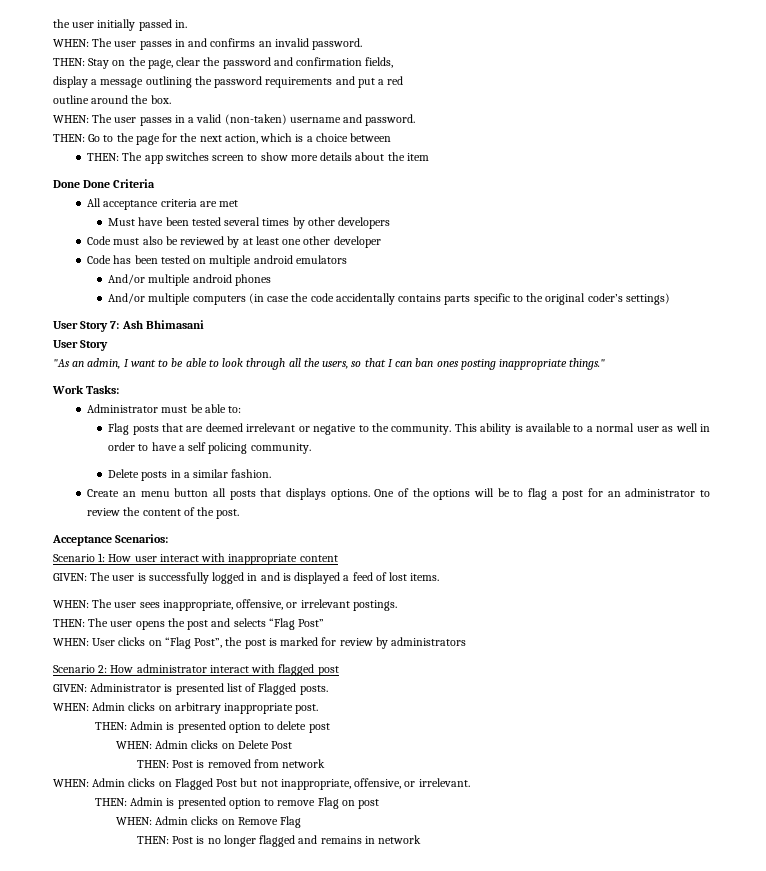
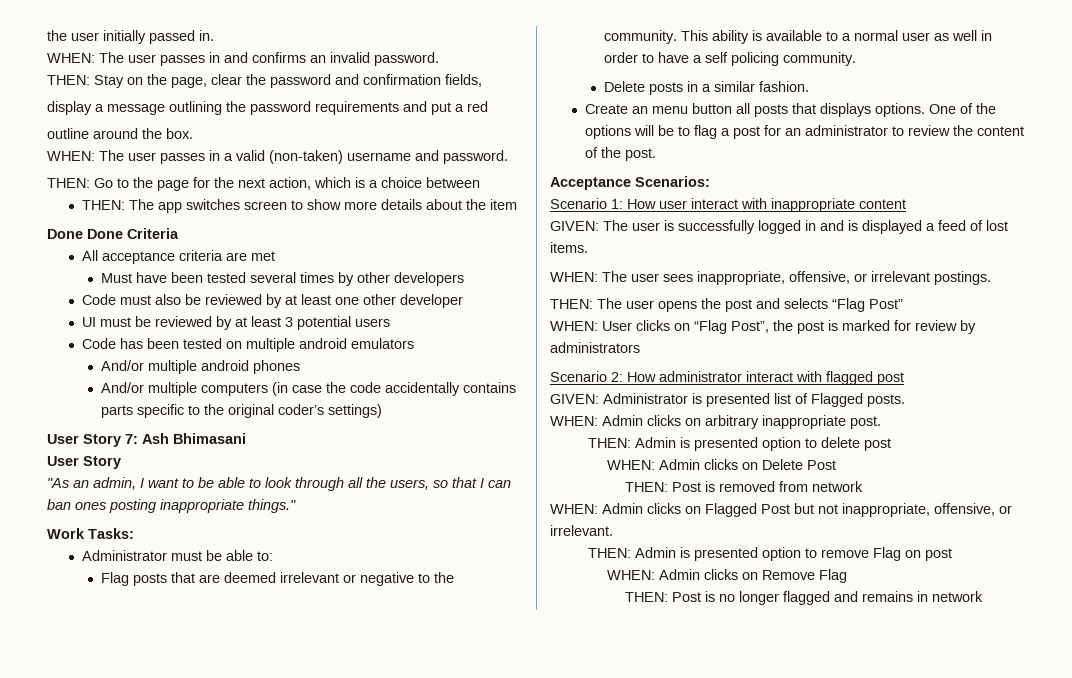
(381, 242) none -> [81,316,390,330] // UI must be reviewed by at least 3 potential users

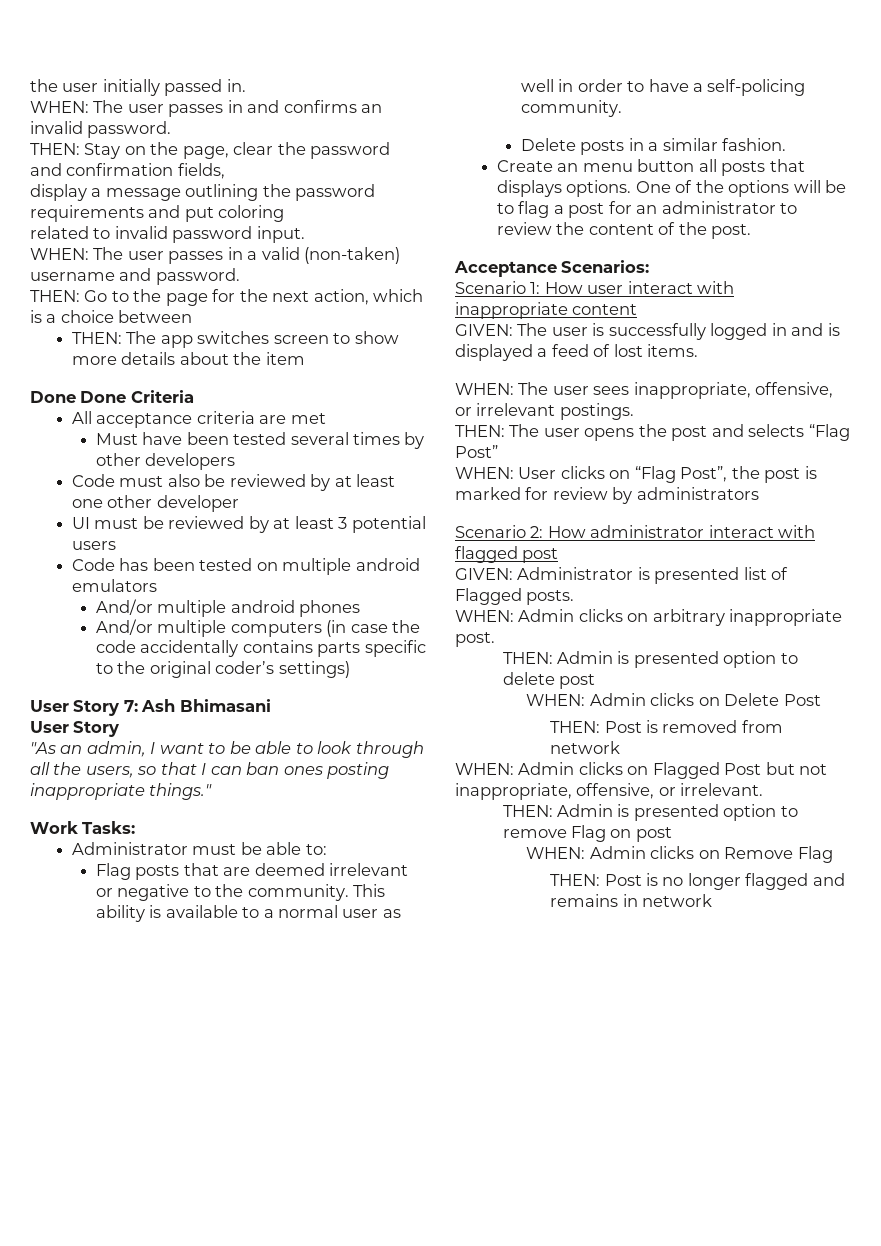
[455,101,488,112] [47,128,193,139] a red // outline around the box. -> [218,205,285,222] [30,226,305,243] coloring // related to invalid password input.
[704,52,779,66] self policing -> [707,79,806,96] self-policing

